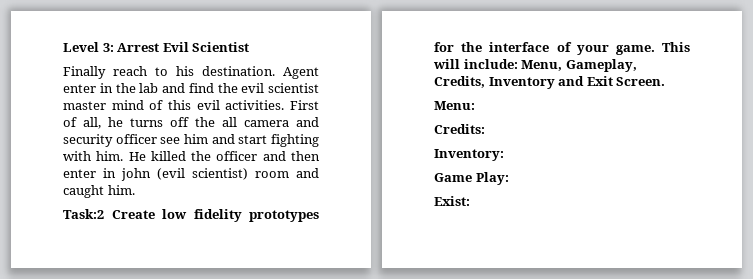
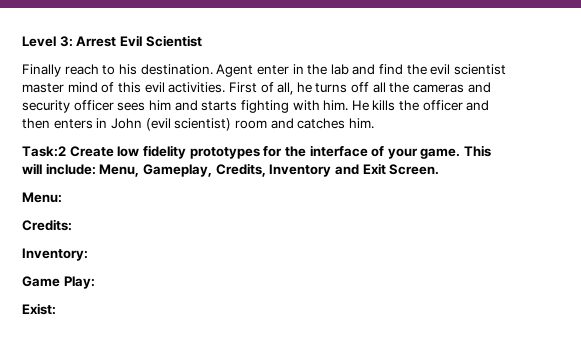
[195,117,289,127] the all camera -> [372,82,465,93] all the cameras
[160,137,181,144] see -> [117,102,146,111] sees
[238,135,268,144] start -> [201,101,238,111] starts
[150,151,186,161] killed -> [372,100,396,111] kills
[63,168,151,181] enter in john -> [53,118,142,129] enters in John
[63,185,104,198] caught -> [297,118,346,129] catches

